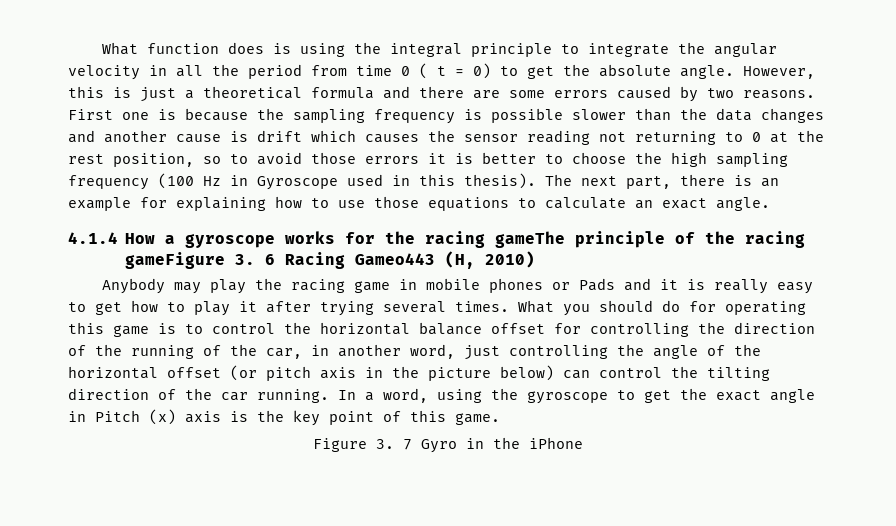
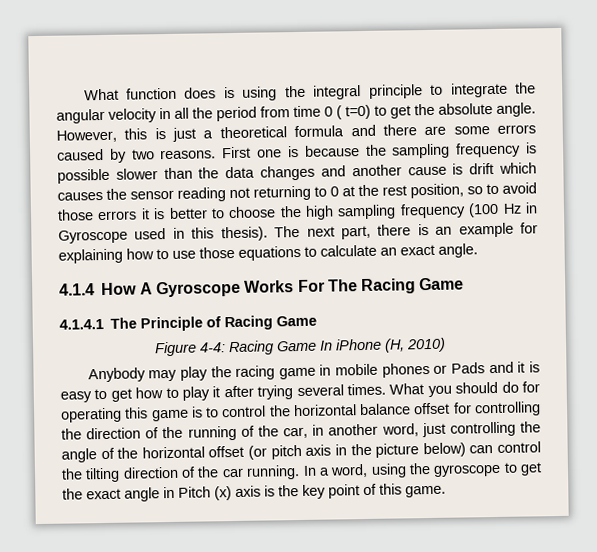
[437,63,491,79] t = 0) -> [345,104,371,120] t=0)
[165,231,806,248] [125,252,436,269] a gyroscope works for the racing gameThe principle of the racing gameFigure 3. 6 Racing Gameo443 -> [139,277,465,298] [59,315,318,332] [154,338,382,357] A Gyroscope Works For The Racing Game // 4.1.4.1 The Principle of Racing Game // Figure 4-4: Racing Game In iPhone
[713,279,768,294] really -> (541, 367) none
[313,437,583,453] // Figure 3. 7 Gyro in the iPhone -> (446, 491) none

